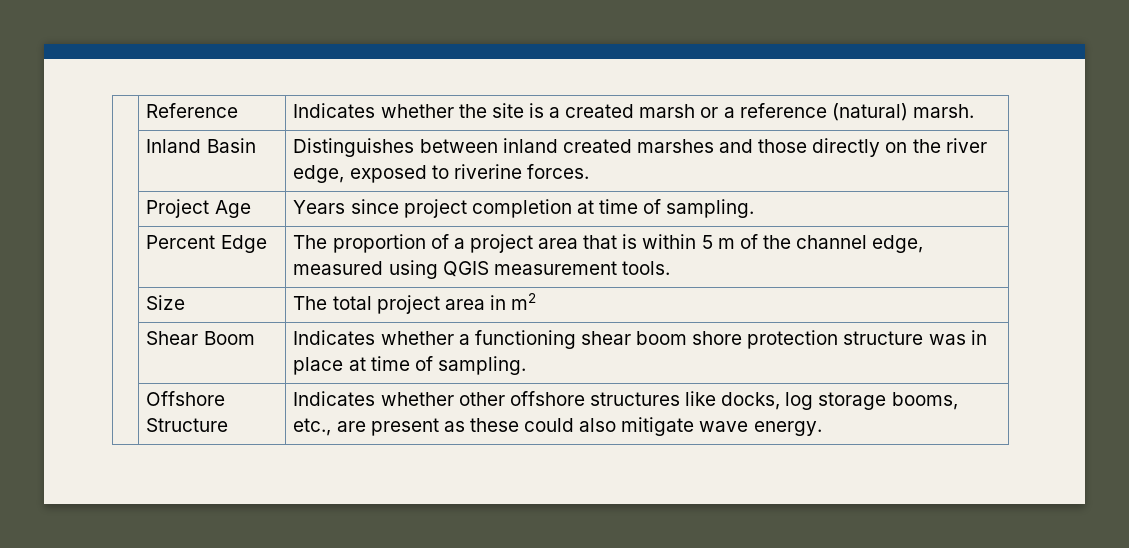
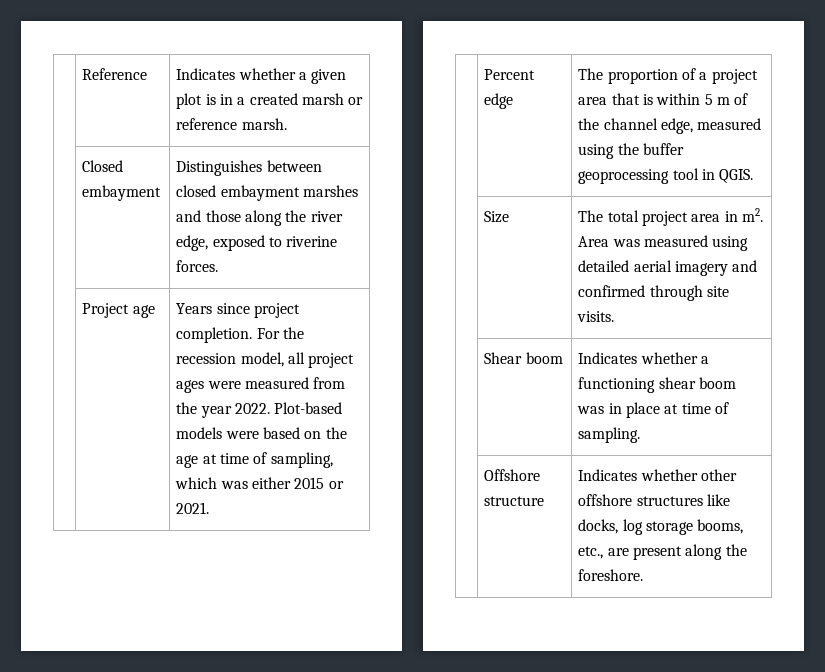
[458,103,544,118] the site is -> [298,69,347,84] [176,93,233,109] a given plot is in
[723,103,908,121] a reference (natural) -> [176,118,238,130] reference
[146,138,256,153] Inland Basin -> [82,160,124,172] [82,185,162,201] Closed embayment
[502,138,632,153] inland created -> [176,185,300,201] closed embayment
[812,138,908,157] directly on -> [244,210,282,226] along
[214,200,251,218] Age -> [132,305,155,318] age
[471,199,755,218] completion at time of sampling. -> [176,327,304,343] [176,352,355,368] [176,377,346,393] [176,402,343,418] [176,427,347,439] [176,452,333,468] [175,477,344,489] [176,502,210,514] completion. For the recession model, all project ages were measured from the year 2022. Plot-based models were based on the age at time of sampling, which was either 2015 or 2021.
[220,235,267,253] Edge -> [484,93,514,109] edge
[442,261,670,277] QGIS measurement tools. -> [617,143,684,155] [578,168,754,184] the buffer geoprocessing tool in QGIS.
[511,293,537,310] m2 -> [741,208,763,222] [578,235,749,251] [578,260,758,276] [578,285,729,301] [577,311,615,322] m2. Area was measured using detailed aerial imagery and confirmed through site visits.
[203,331,255,345] Boom -> [525,352,563,364] boom
[692,330,924,349] shore protection structure -> (736, 383) none
[146,418,229,432] Structure -> [484,496,545,506] structure
[443,417,822,436] as these could also mitigate wave energy. -> [685,544,747,560] [578,569,644,581] along the foreshore.

